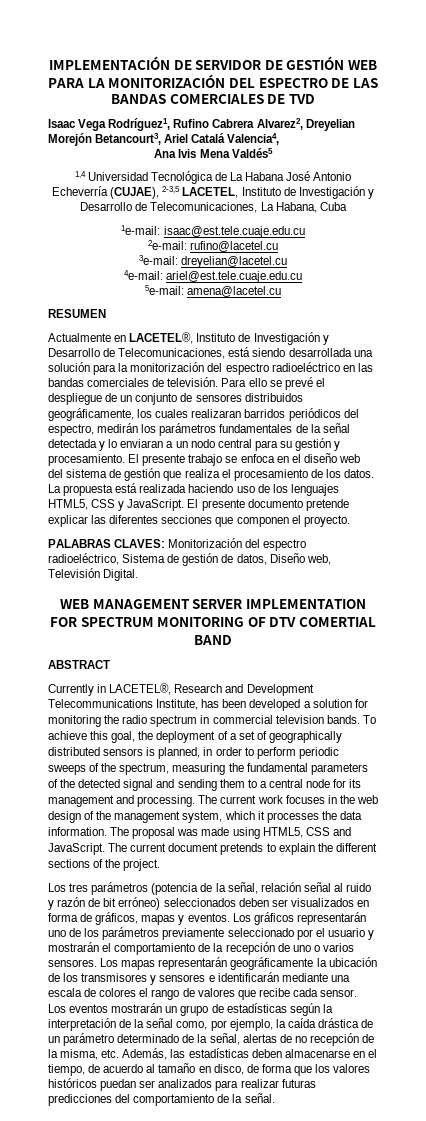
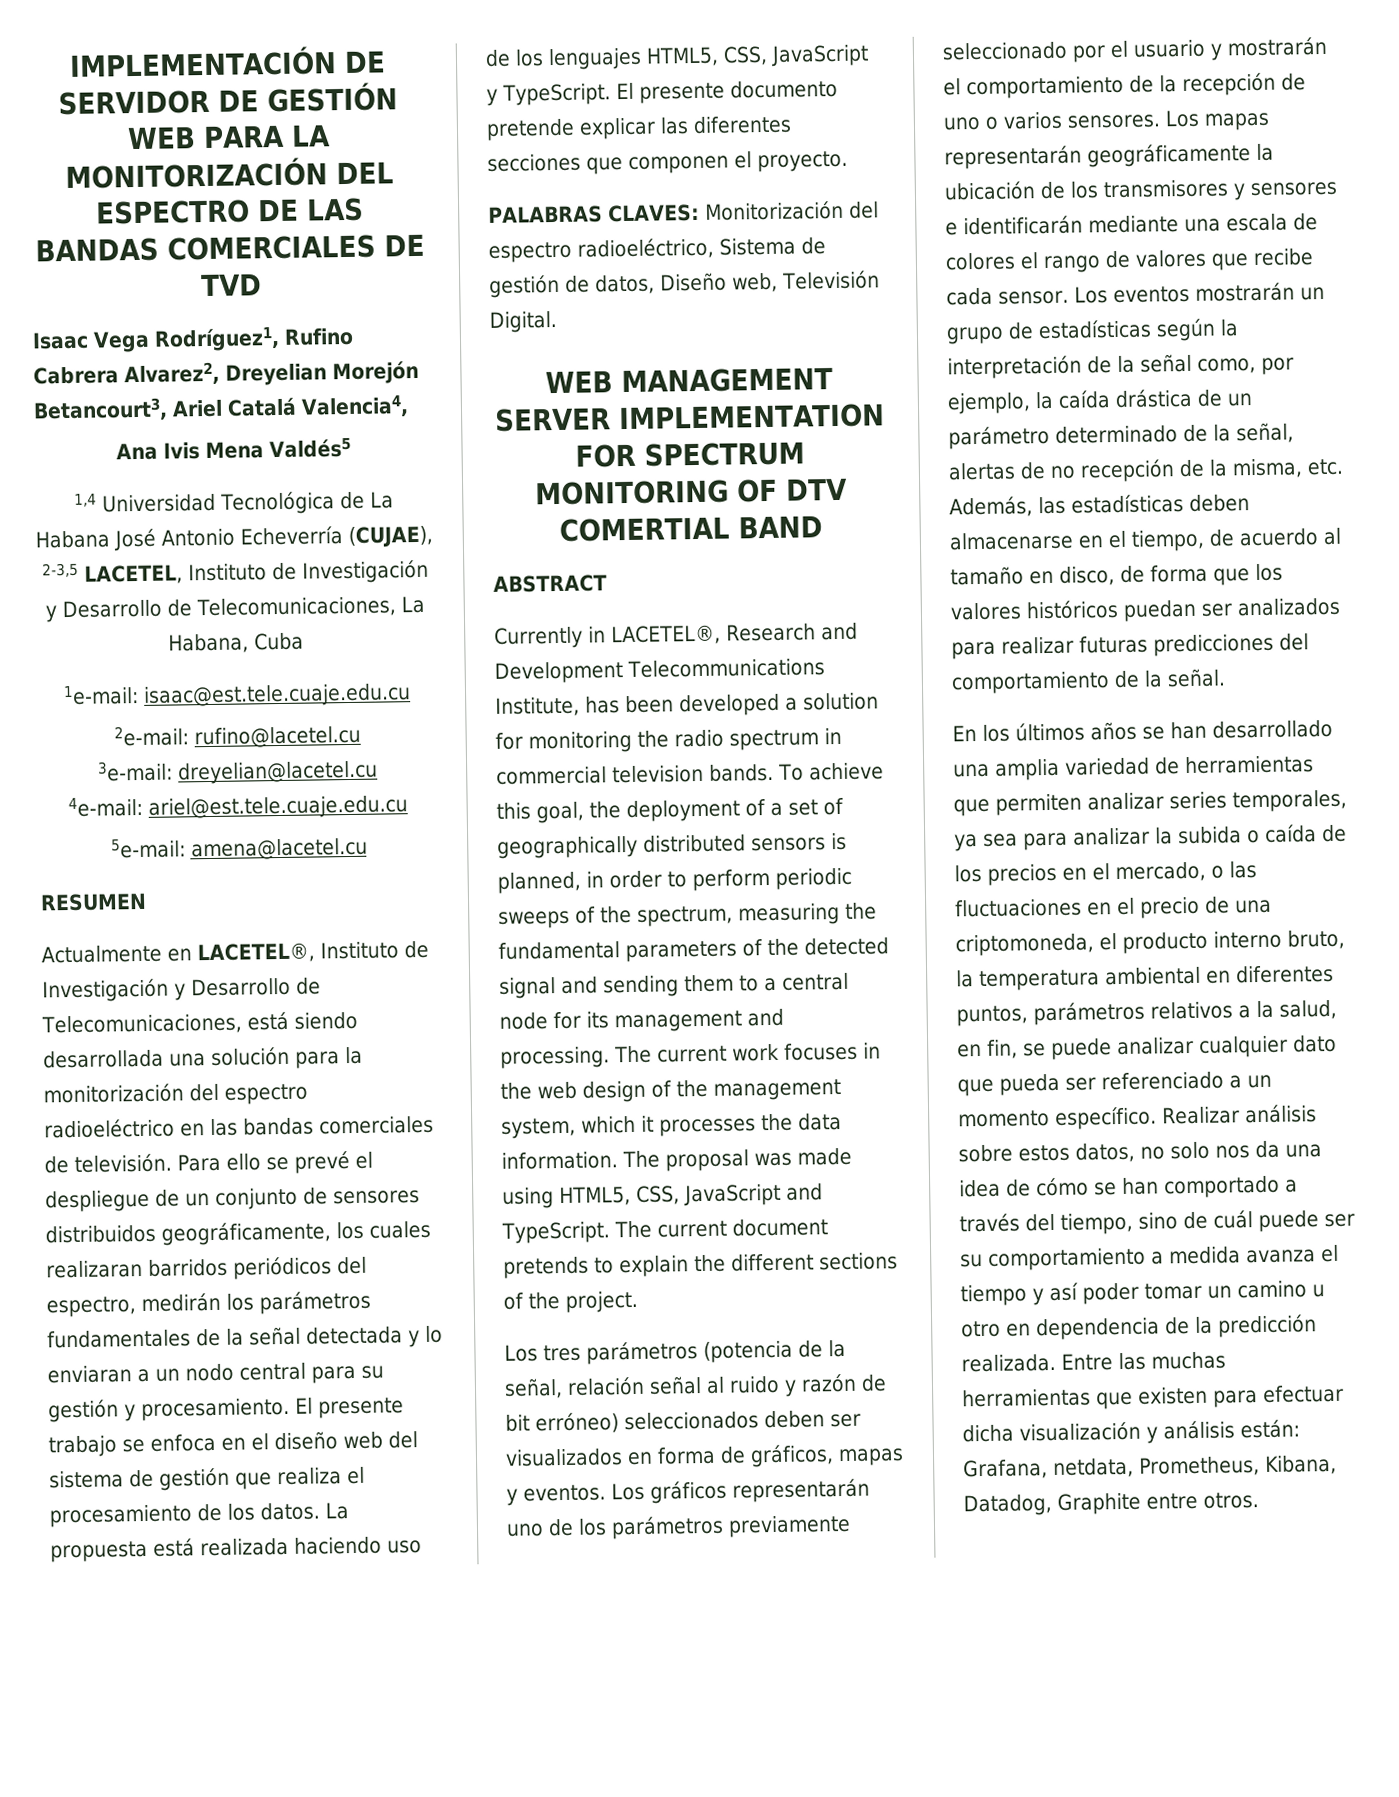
[91,499,185,511] CSS y JavaScript. -> [723,44,869,67] [486,83,611,106] CSS, JavaScript y TypeScript.
[305,827,351,836] [48,843,105,855] CSS and JavaScript. -> [636,1183,823,1207] [501,1221,610,1244] CSS, JavaScript and TypeScript.
(275, 1098) none -> [952,719,1333,742] [953,755,1314,781] [953,789,1347,817] [954,824,1347,852] [954,861,1257,886] [955,896,1272,919] [955,929,1345,957] [956,964,1334,992] [956,999,1337,1027] [957,1034,1337,1060] [957,1071,1272,1097] [958,1104,1317,1130] [958,1140,1322,1163] [959,1175,1298,1199] [959,1210,1355,1235] [960,1244,1339,1271] [960,1280,1325,1307] [961,1314,1317,1341] [961,1351,1226,1373] [962,1384,1344,1410] [962,1419,1300,1444] [963,1454,1337,1480] [963,1492,1259,1517] // En los últimos años se han desarrollado una amplia variedad de herramientas que permiten analizar series temporales, ya sea para analizar la subida o caída de los precios en el mercado, o las fluctuaciones en el precio de una criptomoneda, el producto interno bruto, la temperatura ambiental en diferentes puntos, parámetros relativos a la salud, en fin, se puede analizar cualquier dato que pueda ser referenciado a un momento específico. Realizar análisis sobre estos datos, no solo nos da una idea de cómo se han comportado a través del tiempo, sino de cuál puede ser su comportamiento a medida avanza el tiempo y así poder tomar un camino u otro en dependencia de la predicción realizada. Entre las muchas herramientas que existen para efectuar dicha visualización y análisis están: Grafana, netdata, Prometheus, Kibana, Datadog, Graphite entre otros.

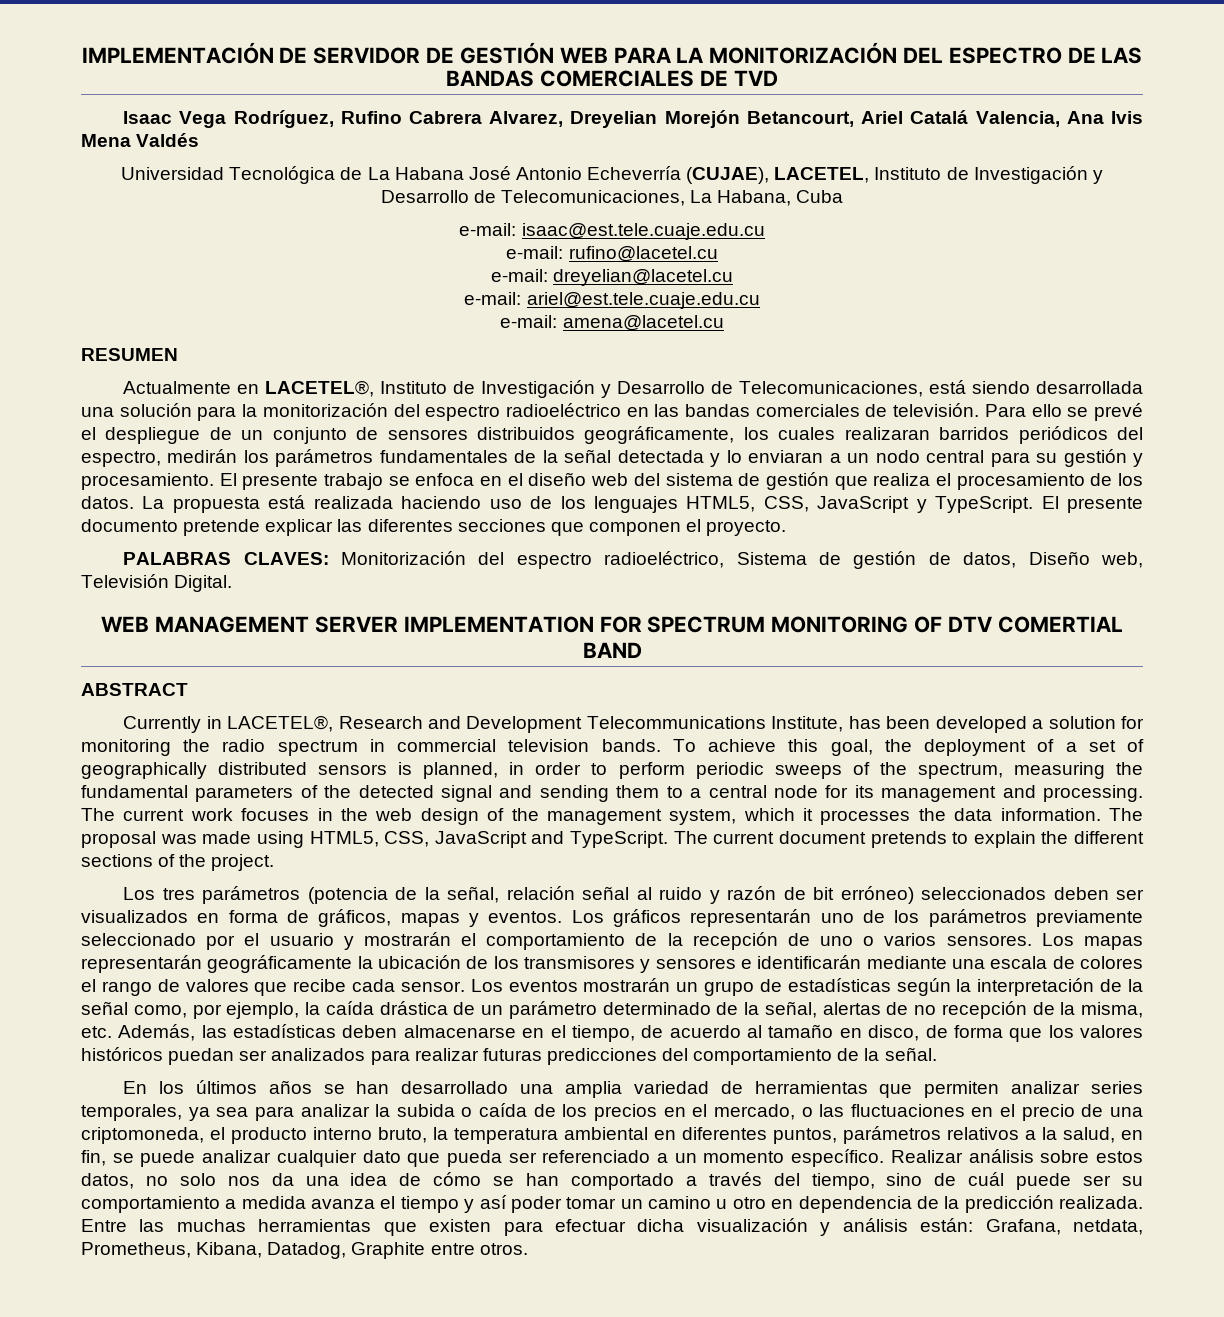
[153,326,280,352] Rodríguez1, -> [233,110,334,128] Rodríguez,
[124,361,220,386] Alvarez2, -> [489,111,564,127] Alvarez,
[33,397,168,422] Betancourt3, -> [746,111,854,127] Betancourt,
[301,395,409,418] Valencia4, // -> [975,111,1060,127] Valencia,
[268,437,351,459] [73,493,97,507] Valdés5 // 1,4 -> [136,133,200,147] Valdés //
[41,562,79,578] 2-3,5 -> (770, 175) none
[62,685,139,706] 1e-mail: -> [459,223,517,236] e-mail:
[113,725,189,747] 2e-mail: -> [506,246,564,259] e-mail:
[97,760,173,782] 3e-mail: -> [490,269,548,282] e-mail:
[68,796,143,818] 4e-mail: -> [464,292,522,305] e-mail:
[110,838,186,859] 5e-mail: -> [500,315,558,328] e-mail:

